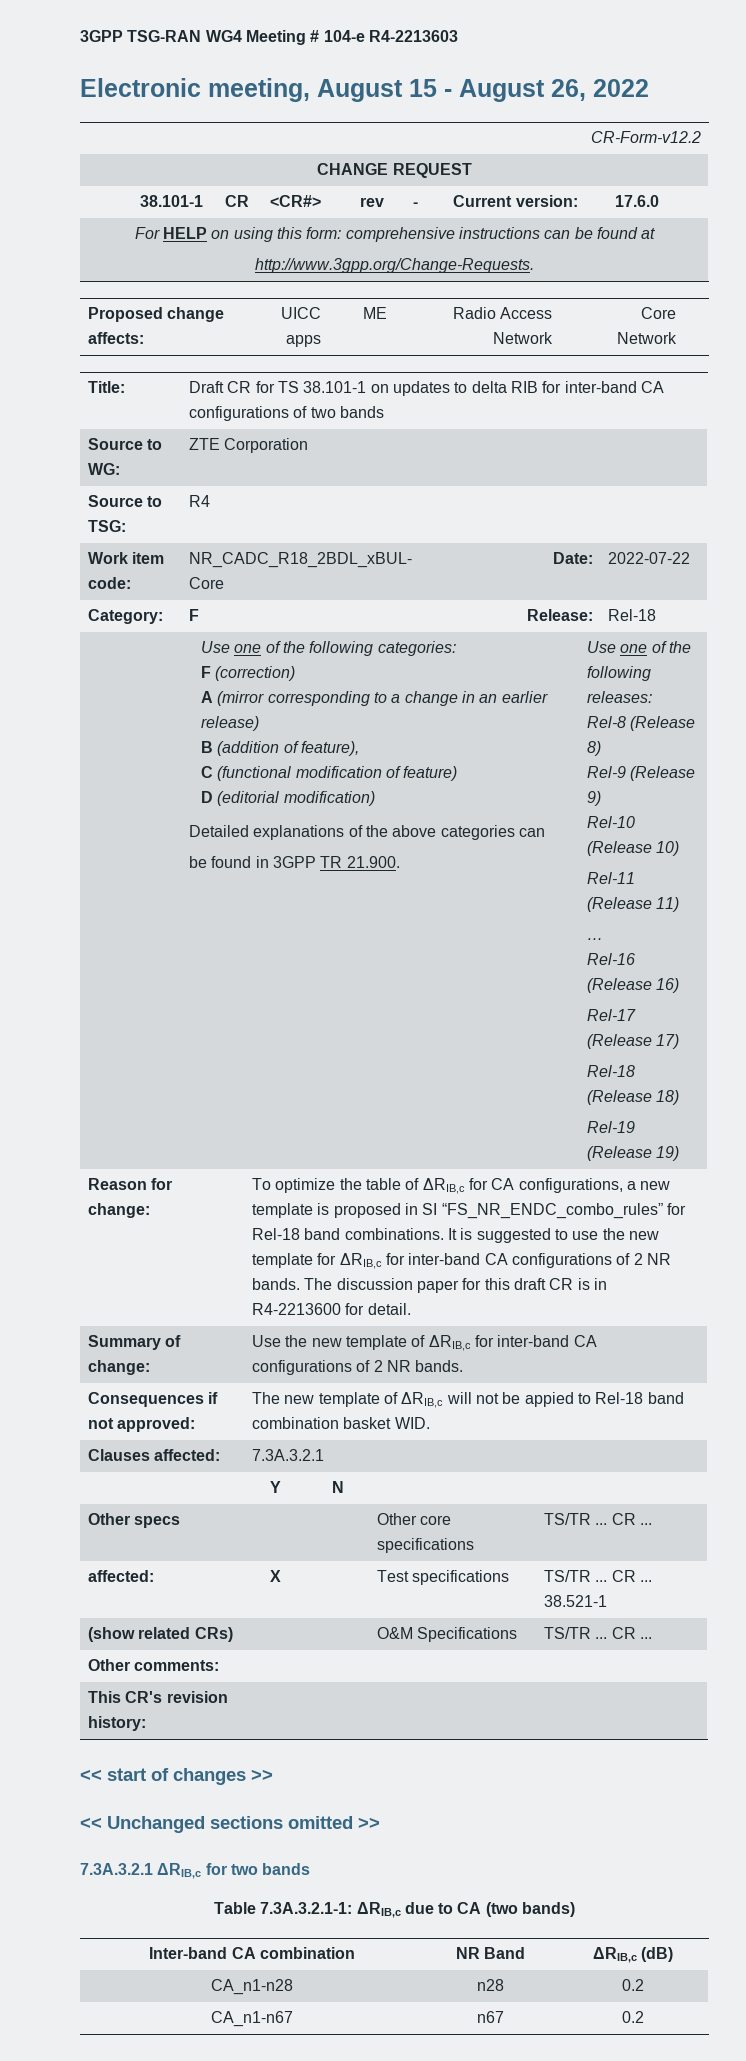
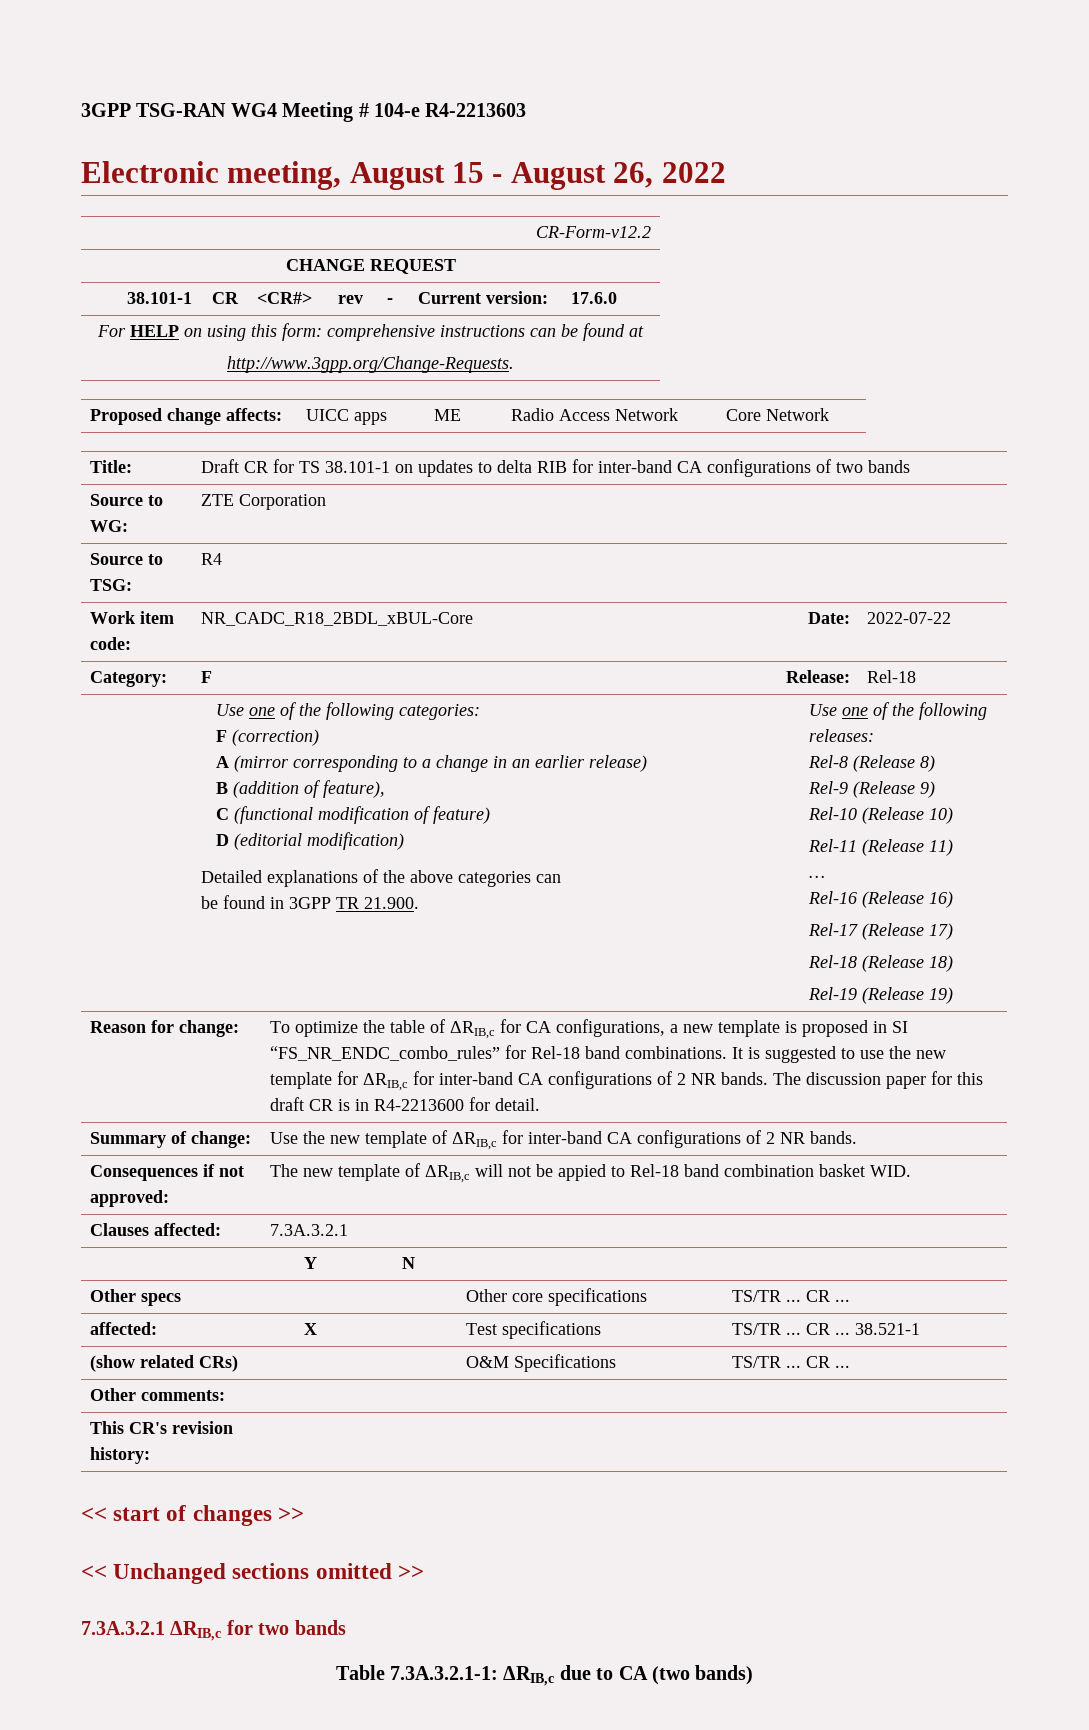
[149,1947,355,1959] [455,1947,526,1959] [592,1947,674,1963] [211,1979,293,1995] [477,1979,504,1991] [622,1979,644,1991] [211,2011,293,2027] [477,2011,504,2023] [622,2011,644,2023] // Inter-band CA combination | NR Band | ΔRIB,c (dB) // CA_n1-n28 | n28 | 0.2 // CA_n1-n67 | n67 | 0.2 -> (754, 1675) none

